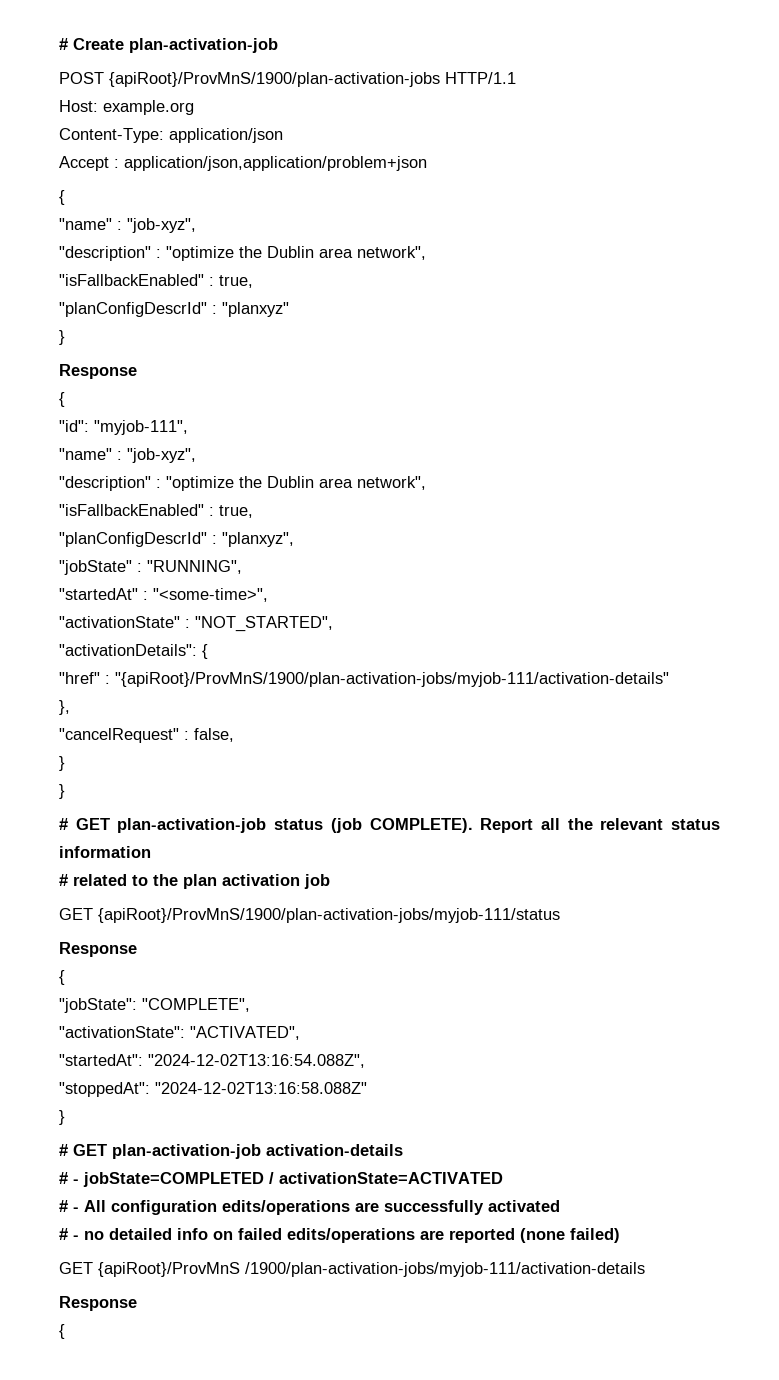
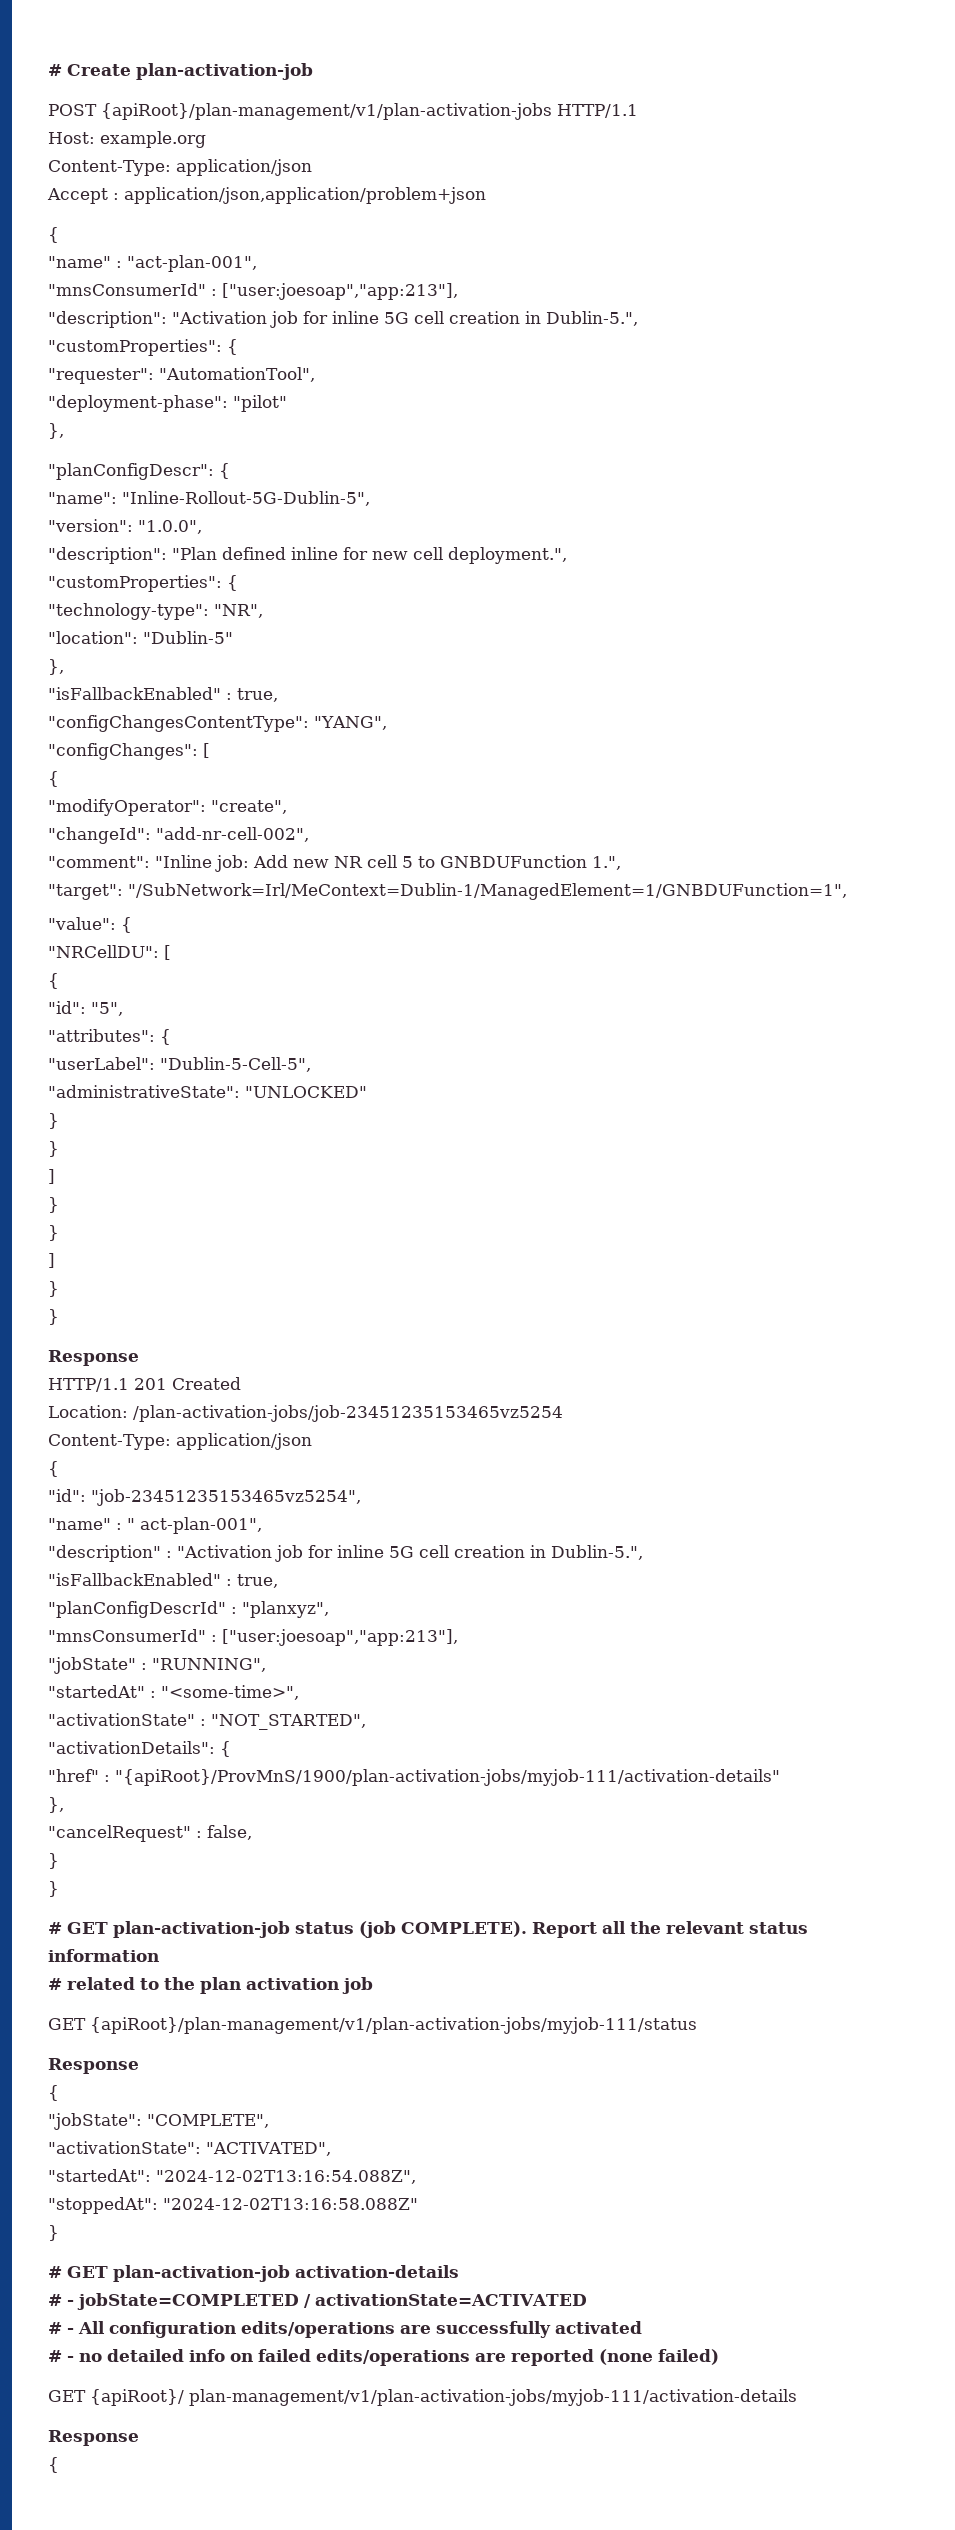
[109,72,440,87] {apiRoot}/ProvMnS/1900/plan-activation-jobs -> [101,103,552,120] {apiRoot}/plan-management/v1/plan-activation-jobs
[127,218,196,233] [59,246,426,261] [59,274,253,288] [59,302,289,317] [59,330,65,345] [59,364,137,379] [59,392,65,407] [59,420,188,435] [59,448,196,463] [59,476,426,491] "job-xyz", // "description" : "optimize the Dublin area network", // "isFallbackEnabled" : true, // "planConfigDescrId" : "planxyz" // } // Response // { // "id": "myjob-111", // "name" : "job-xyz", // "description" : "optimize the Dublin area network", -> [127,255,257,272] [48,283,458,300] [48,311,638,328] [48,339,238,356] [48,367,315,384] [48,395,287,412] [48,423,64,439] [48,463,230,480] [48,491,370,506] [48,519,202,534] [48,547,567,564] [48,575,238,592] [48,603,263,620] [48,631,233,644] [48,659,64,675] [48,687,278,702] [48,715,387,732] [48,743,210,760] [48,771,59,787] [48,799,287,816] [48,827,309,844] [48,855,621,872] [48,883,847,900] [48,917,132,933] [48,945,171,960] [48,973,59,989] [48,1001,123,1016] [48,1029,171,1045] [48,1057,311,1072] [48,1085,367,1098] [48,1113,59,1129] [48,1141,59,1157] [48,1169,55,1184] [48,1197,59,1213] [48,1225,59,1241] [48,1253,55,1268] [48,1281,59,1297] [48,1309,59,1325] [48,1350,139,1366] [48,1377,241,1392] [48,1405,563,1422] [48,1433,312,1450] [48,1461,59,1477] [48,1489,361,1506] [48,1517,262,1534] [48,1545,643,1562] "act-plan-001", // "mnsConsumerId" : ["user:joesoap","app:213"], // "description": "Activation job for inline 5G cell creation in Dublin-5.", // "customProperties": { // "requester": "AutomationTool", // "deployment-phase": "pilot" // }, // "planConfigDescr": { // "name": "Inline-Rollout-5G-Dublin-5", // "version": "1.0.0", // "description": "Plan defined inline for new cell deployment.", // "customProperties": { // "technology-type": "NR", // "location": "Dublin-5" // }, // "isFallbackEnabled" : true, // "configChangesContentType": "YANG", // "configChanges": [ // { // "modifyOperator": "create", // "changeId": "add-nr-cell-002", // "comment": "Inline job: Add new NR cell 5 to GNBDUFunction 1.", // "target": "/SubNetwork=Irl/MeContext=Dublin-1/ManagedElement=1/GNBDUFunction=1", // "value": { // "NRCellDU": [ // { // "id": "5", // "attributes": { // "userLabel": "Dublin-5-Cell-5", // "administrativeState": "UNLOCKED" // } // } // ] // } // } // ] // } // } // Response // HTTP/1.1 201 Created // Location: /plan-activation-jobs/job-23451235153465vz5254 // Content-Type: application/json // { // "id": "job-23451235153465vz5254", // "name" : " act-plan-001", // "description" : "Activation job for inline 5G cell creation in Dublin-5.",
(294, 539) none -> [48,1629,458,1646] // "mnsConsumerId" : ["user:joesoap","app:213"],
[98,908,560,923] {apiRoot}/ProvMnS/1900/plan-activation-jobs/myjob-111/status -> [90,2017,697,2034] {apiRoot}/plan-management/v1/plan-activation-jobs/myjob-111/status
[98,1262,645,1277] {apiRoot}/ProvMnS /1900/plan-activation-jobs/myjob-111/activation-details -> [90,2389,797,2406] {apiRoot}/ plan-management/v1/plan-activation-jobs/myjob-111/activation-details

